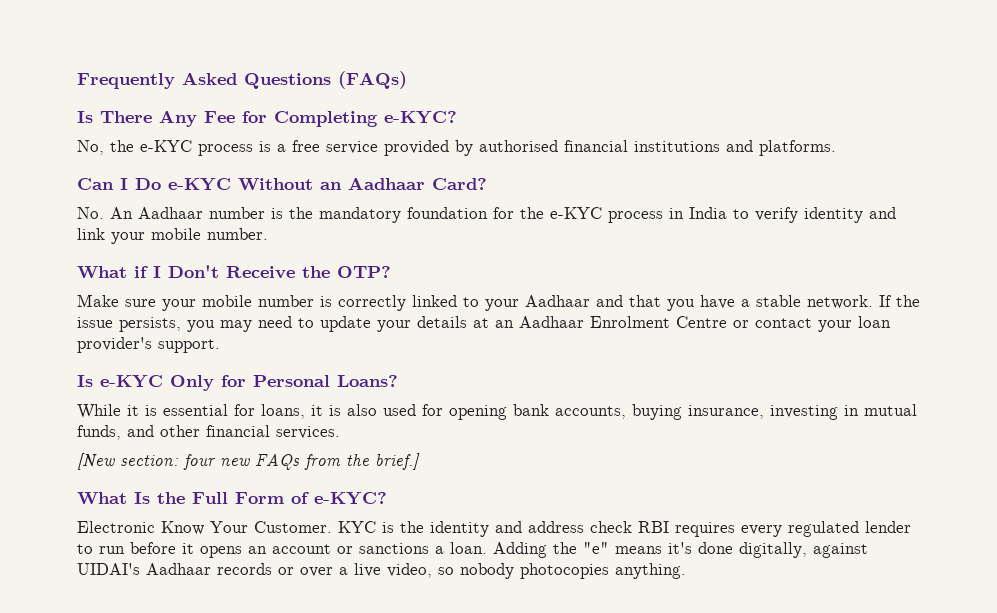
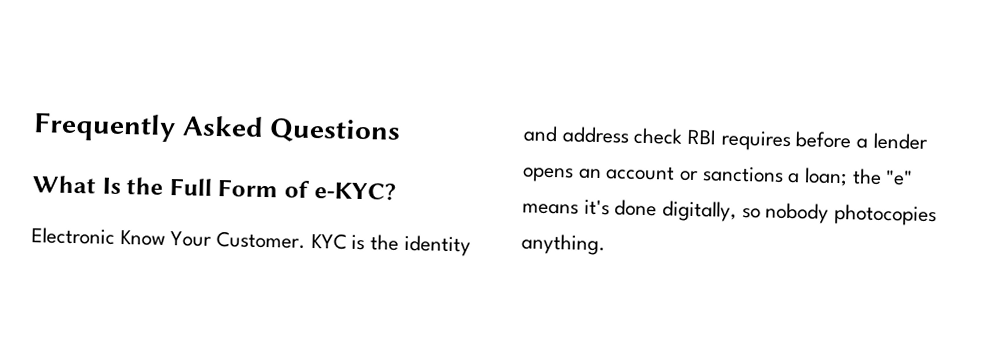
[338,71,407,89] [77,110,457,127] [77,140,836,156] [77,177,487,191] [77,207,896,223] [77,228,268,244] [77,265,391,279] [77,294,920,311] [77,316,891,332] [77,337,220,353] [77,375,398,391] [77,404,917,420] [77,425,340,440] [77,453,420,470] (FAQs) // Is There Any Fee for Completing e-KYC? // No, the e-KYC process is a free service provided by authorised financial institutions and platforms. // Can I Do e-KYC Without an Aadhaar Card? // No. An Aadhaar number is the mandatory foundation for the e-KYC process in India to verify identity and link your mobile number. // What if I Don't Receive the OTP? // Make sure your mobile number is correctly linked to your Aadhaar and that you have a stable network. If the issue persists, you may need to update your details at an Aadhaar Enrolment Centre or contact your loan provider's support. // Is e-KYC Only for Personal Loans? // While it is essential for loans, it is also used for opening bank accounts, buying insurance, investing in mutual funds, and other financial services. // [New section: four new FAQs from the brief.] -> (402, 131) none
[741,521,911,537] [77,542,194,554] every regulated lender to run before it -> [795,131,928,150] before a lender
[450,542,547,558] loan. Adding -> [804,167,849,187] loan;
[813,543,868,558] [77,563,432,578] against UIDAI's Aadhaar records or over a live video, -> (738, 211) none

